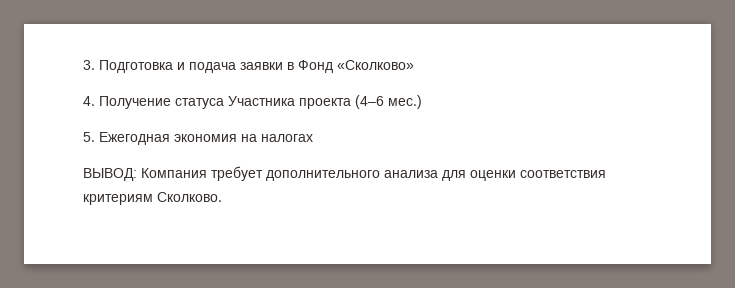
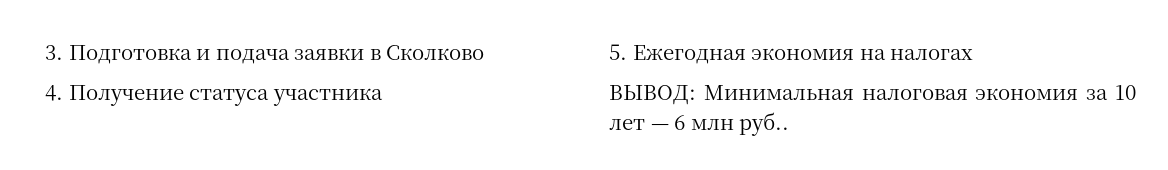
[298,60,414,73] Фонд «Сколково» -> [386,45,485,60] Сколково
[228,95,422,109] Участника проекта (4–6 мес.) -> [272,88,383,106] участника
[141,166,606,181] [83,192,222,205] Компания требует дополнительного анализа для оценки соответствия критериям Сколково. -> [703,85,1136,100] [609,112,790,136] Минимальная налоговая экономия за 10 лет — 6 млн руб..

